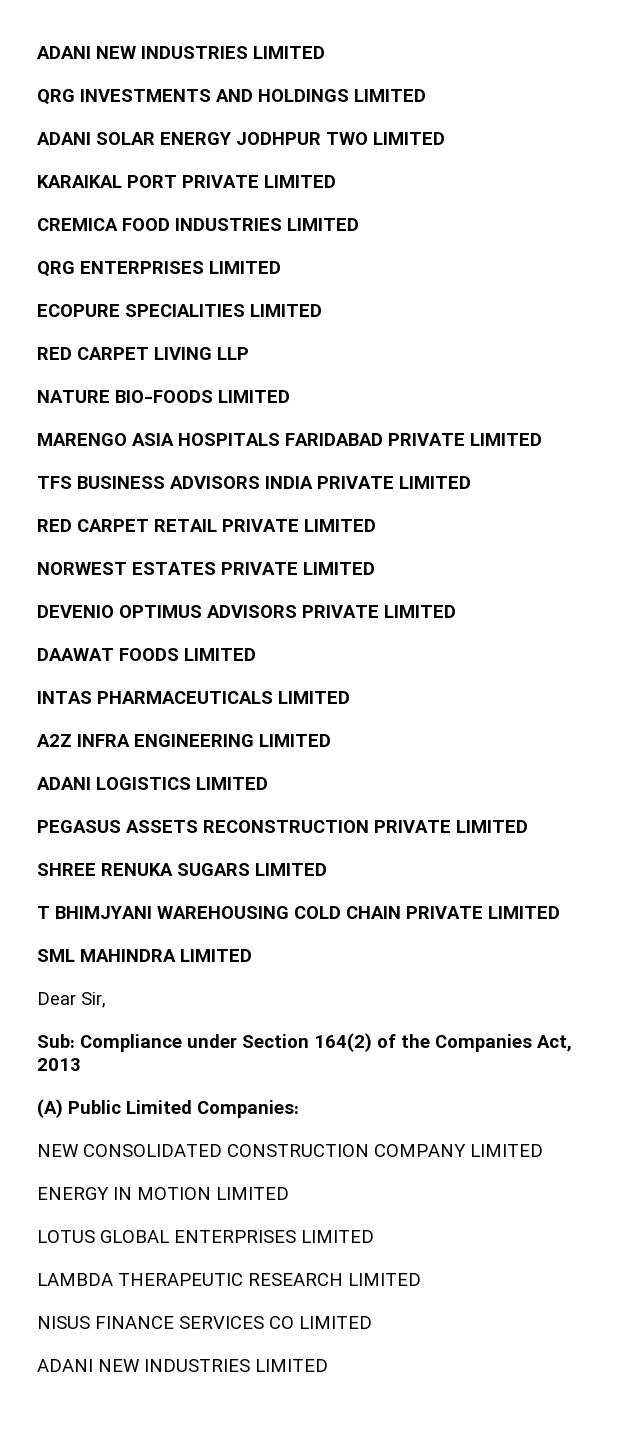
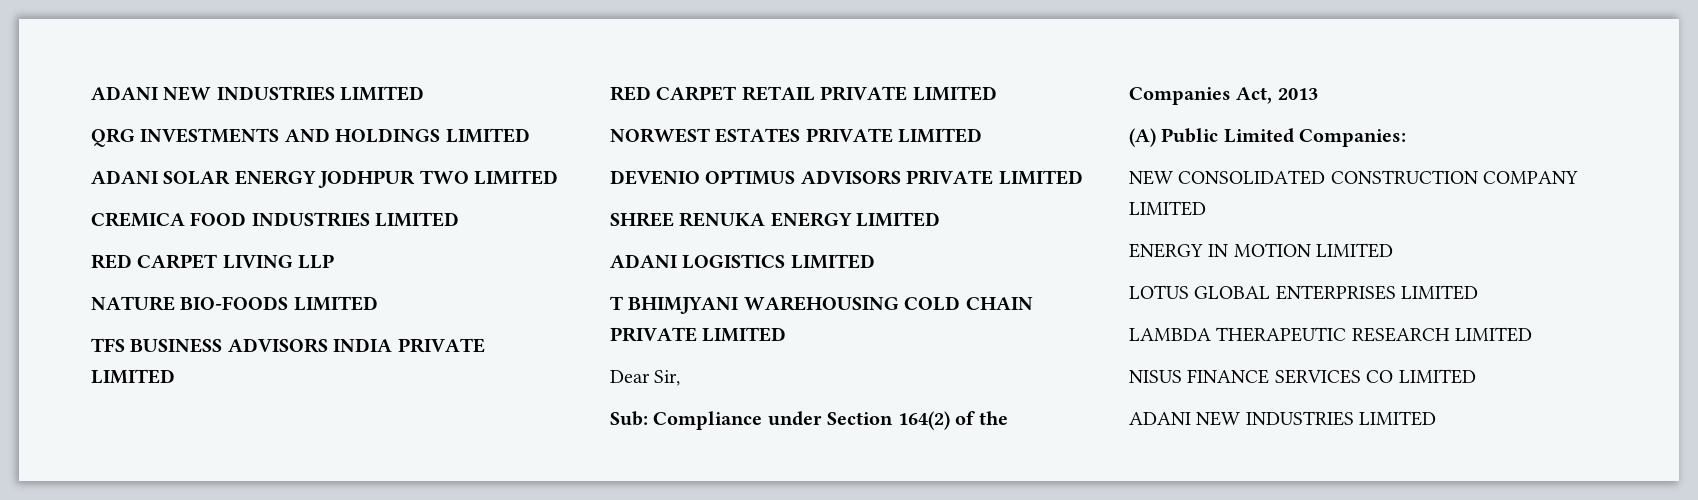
[37,175,336,188] // KARAIKAL PORT PRIVATE LIMITED -> (558, 177) none
[37,261,281,277] [37,304,322,317] // QRG ENTERPRISES LIMITED // ECOPURE SPECIALITIES LIMITED -> (460, 219) none
[37,433,542,446] // MARENGO ASIA HOSPITALS FARIDABAD PRIVATE LIMITED -> (378, 303) none
[37,648,256,661] [37,691,350,704] [37,734,331,747] [37,777,268,790] [37,820,528,833] [37,863,250,876] DAAWAT FOODS LIMITED // INTAS PHARMACEUTICALS LIMITED // A2Z INFRA ENGINEERING LIMITED // ADANI LOGISTICS LIMITED // PEGASUS ASSETS RECONSTRUCTION PRIVATE LIMITED // SHREE RENUKA SUGARS -> [610,212,941,227] [610,254,786,269] SHREE RENUKA ENERGY LIMITED // ADANI LOGISTICS
[37,949,252,962] // SML MAHINDRA LIMITED -> (787, 334) none

